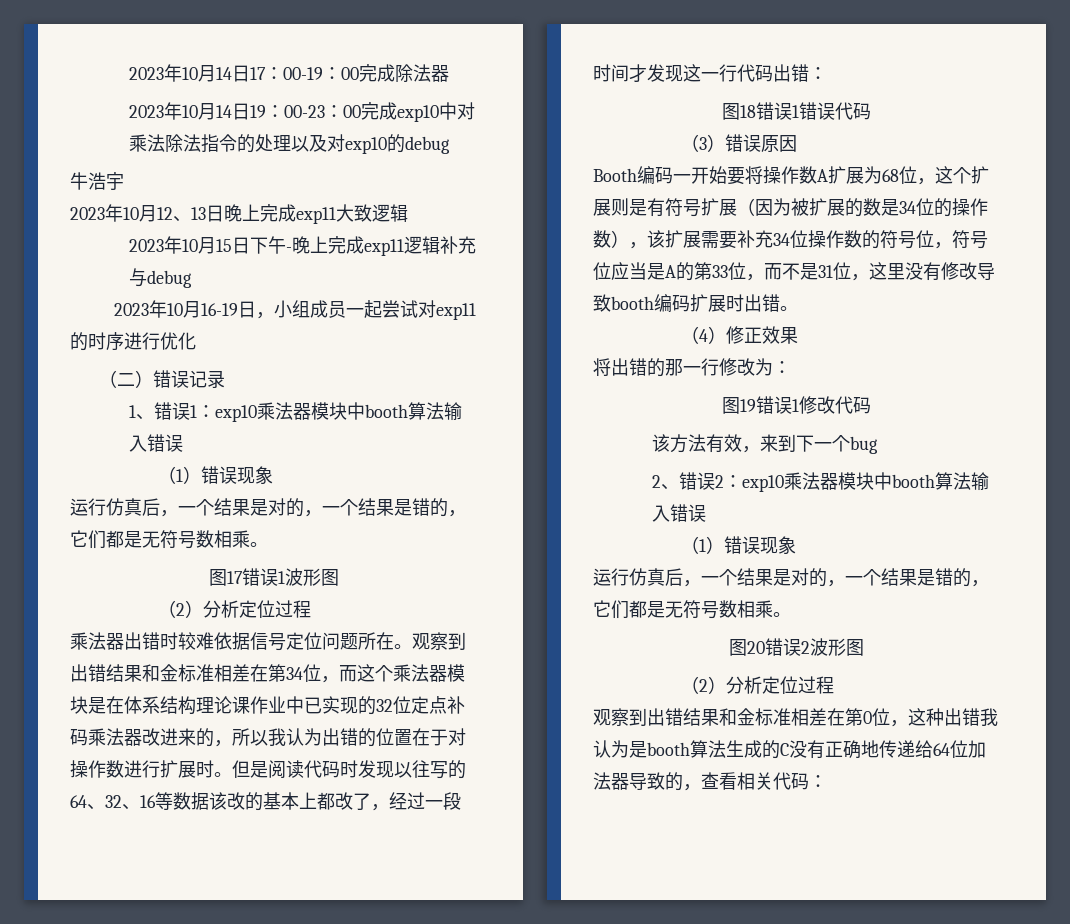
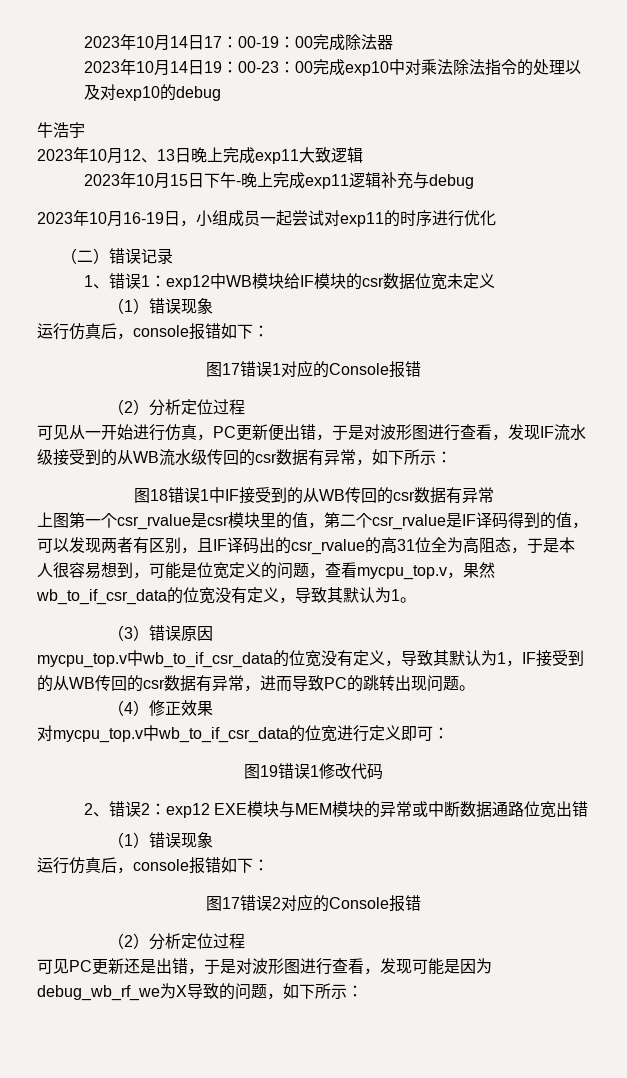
[214,402,462,422] [128,434,183,452] [157,466,273,484] [70,498,466,517] [70,530,268,549] exp10乘法器模块中booth算法输入错误 // （1）错误现象 // 运行仿真后，一个结果是对的，一个结果是错的，它们都是无符号数相乘。 -> [166,273,496,290] [107,298,213,314] [37,323,269,340] exp12中WB模块给IF模块的csr数据位宽未定义 // （1）错误现象 // 运行仿真后，console报错如下：
[284,568,339,586] [157,600,311,618] [70,632,466,651] [70,664,465,683] [70,696,465,715] [70,728,466,747] [70,760,466,779] [70,792,461,811] [593,64,827,82] [722,102,871,120] [680,134,797,152] [593,166,989,185] [593,198,988,217] [593,230,988,249] [593,262,995,281] [593,294,780,312] 波形图 // （2）分析定位过程 // 乘法器出错时较难依据信号定位问题所在。观察到出错结果和金标准相差在第34位，而这个乘法器模块是在体系结构理论课作业中已实现的32位定点补码乘法器改进来的，所以我认为出错的位置在于对操作数进行扩展时。但是阅读代码时发现以往写的64、32、16等数据该改的基本上都改了，经过一段时间才发现这一行代码出错： // 图18错误1错误代码 // （3）错误原因 // Booth编码一开始要将操作数A扩展为68位，这个扩展则是有符号扩展（因为被扩展的数是34位的操作数），该扩展需要补充34位操作数的符号位，符号位应当是A的第33位，而不是31位，这里没有修改导致booth编码扩展时出错 -> [281,360,421,378] [107,399,245,416] [37,424,586,441] [37,449,452,466] [133,487,494,504] [37,512,588,530] [37,537,575,555] [37,562,495,580] [36,587,416,605] [107,625,213,641] [37,650,584,668] [37,675,459,692] 对应的Console报错 // （2）分析定位过程 // 可见从一开始进行仿真，PC更新便出错，于是对波形图进行查看，发现IF流水级接受到的从WB流水级传回的csr数据有异常，如下所示： // 图18错误1中IF接受到的从WB传回的csr数据有异常 // 上图第一个csr_rvalue是csr模块里的值，第二个csr_rvalue是IF译码得到的值，可以发现两者有区别，且IF译码出的csr_rvalue的高31位全为高阻态，于是本人很容易想到，可能是位宽定义的问题，查看mycpu_top.v，果然wb_to_if_csr_data的位宽没有定义，导致其默认为1。 // （3）错误原因 // mycpu_top.v中wb_to_if_csr_data的位宽没有定义，导致其默认为1，IF接受到的从WB传回的csr数据有异常，进而导致PC的跳转出现问题
[593,358,773,377] 将出错的那一行修改为 -> [37,725,433,743] 对mycpu_top.v中wb_to_if_csr_data的位宽进行定义即可
[651,434,878,454] [651,472,989,492] [651,504,706,522] [680,536,796,554] [593,568,989,587] [593,600,791,619] [729,638,864,656] [680,676,834,694] [593,708,998,727] [593,740,986,759] [593,772,809,791] 该方法有效，来到下一个bug // 2、错误2：exp10乘法器模块中booth算法输入错误 // （1）错误现象 // 运行仿真后，一个结果是对的，一个结果是错的，它们都是无符号数相乘。 // 图20错误2波形图 // （2）分析定位过程 // 观察到出错结果和金标准相差在第0位，这种出错我认为是booth算法生成的C没有正确地传递给64位加法器导致的，查看相关代码 -> [84,801,589,818] [107,832,213,848] [37,857,269,874] [206,894,421,912] [107,933,245,950] [37,958,492,975] [37,983,347,1001] 2、错误2：exp12 EXE模块与MEM模块的异常或中断数据通路位宽出错 // （1）错误现象 // 运行仿真后，console报错如下： // 图17错误2对应的Console报错 // （2）分析定位过程 // 可见PC更新还是出错，于是对波形图进行查看，发现可能是因为debug_wb_rf_we为X导致的问题，如下所示

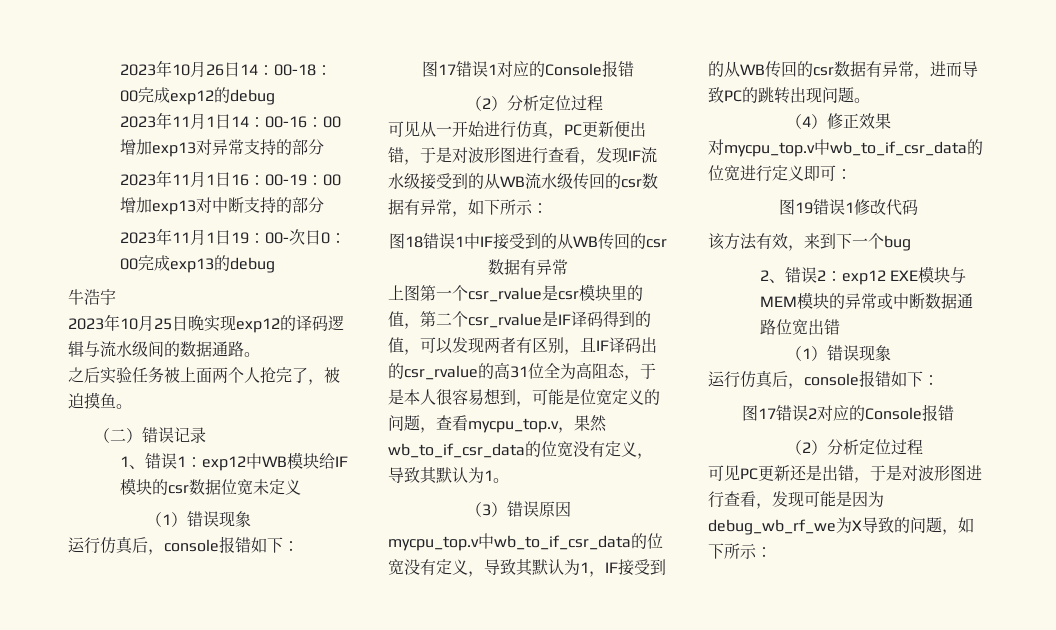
[84,34,394,51] [84,59,582,76] [84,84,161,101] 2023年10月14日17：00-19：00完成除法器 // 2023年10月14日19：00-23：00完成exp10中对乘法除法指令的处理以及对exp10 -> [119,60,332,77] [119,87,275,105] [119,112,341,129] [119,139,324,157] [119,170,341,187] [119,197,324,215] [119,228,346,245] [119,255,214,273] 2023年10月26日14：00-18：00完成exp12的debug // 2023年11月1日14：00-16：00增加exp13对异常支持的部分 // 2023年11月1日16：00-19：00增加exp13对中断支持的部分 // 2023年11月1日19：00-次日0：00完成exp13
[123,147,363,164] [84,172,475,189] [37,210,496,227] 12、13日晚上完成exp11大致逻辑 // 2023年10月15日下午-晚上完成exp11逻辑补充与debug // 2023年10月16-19日，小组成员一起尝试对exp11的时序进行优化 -> [154,315,344,333] [68,341,260,357] [68,367,340,385] [68,392,132,409] 25日晚实现exp12的译码逻辑与流水级间的数据通路。 // 之后实验任务被上面两个人抢完了，被迫摸鱼。
(383, 771) none -> [708,233,911,251] // 该方法有效，来到下一个bug

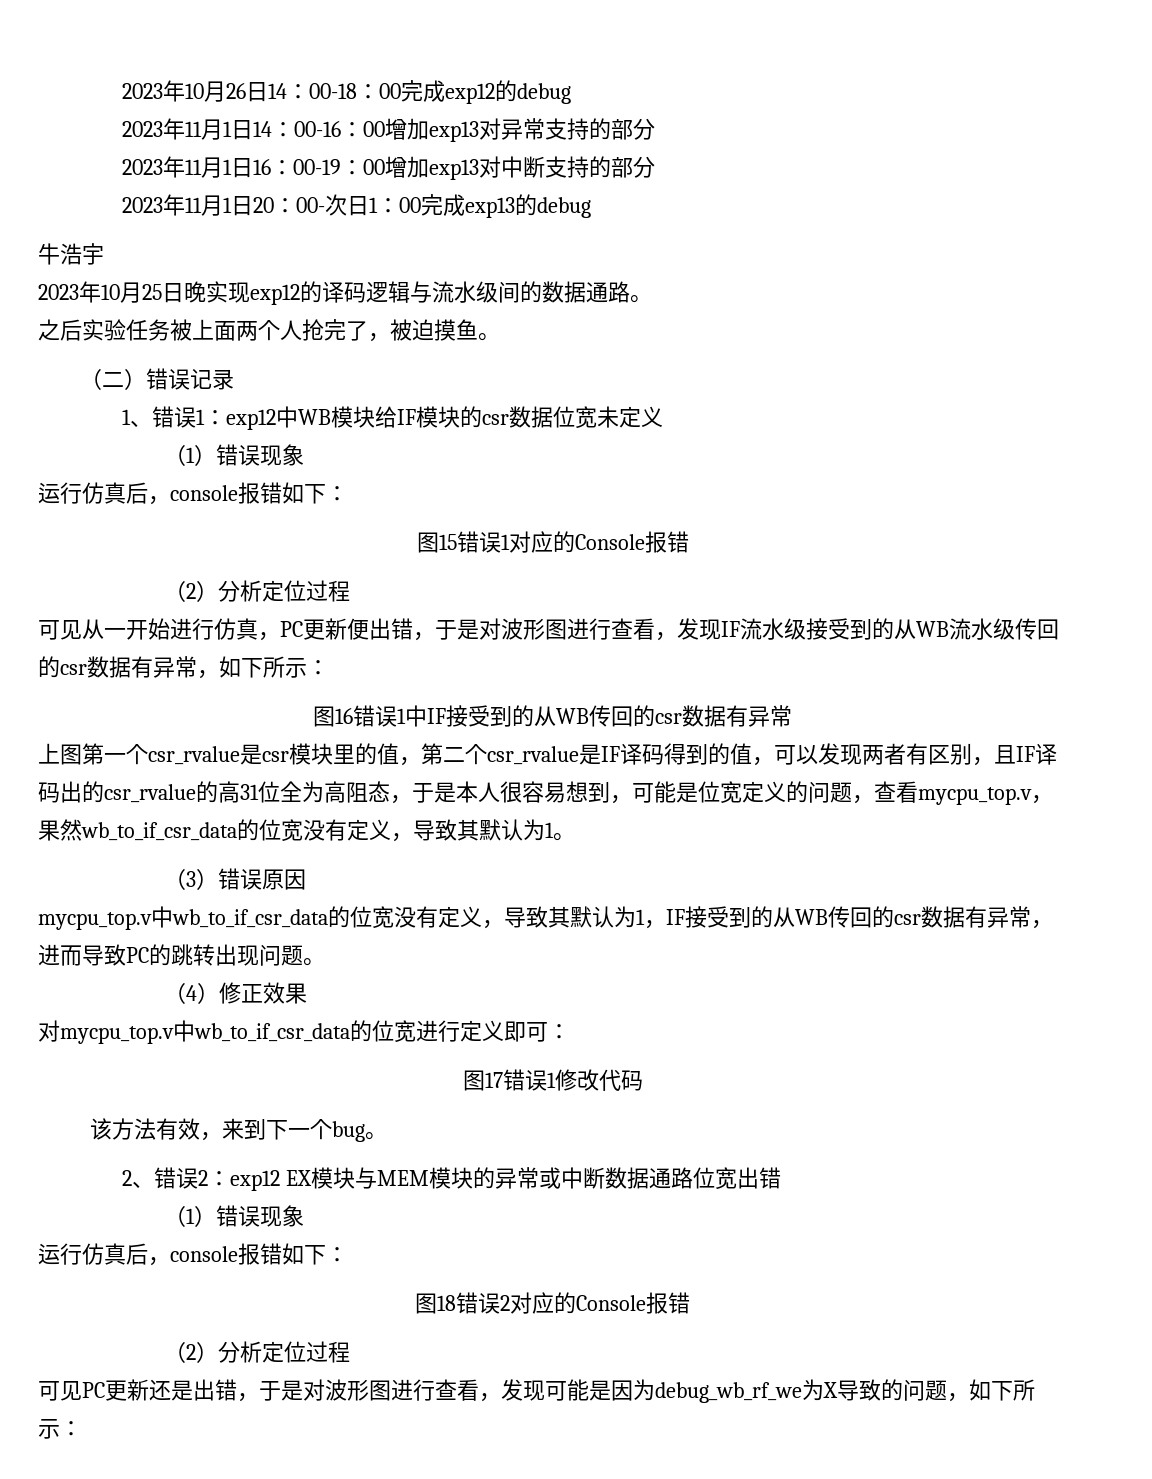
[230,232,249,244] 19 -> [252,197,274,213] 20
[320,232,330,244] 0 -> [368,197,378,213] 1
[438,64,456,75] 17 -> [438,534,457,550] 15
[405,236,423,248] 18 -> [335,708,353,724] 16
[794,202,813,214] 19 -> [484,1072,503,1088] 17
(911, 243) none -> [364,1132,387,1140] 。
[890,270,919,281] EXE -> [285,1170,312,1186] EX
[758,408,776,419] 17 -> [437,1295,456,1311] 18

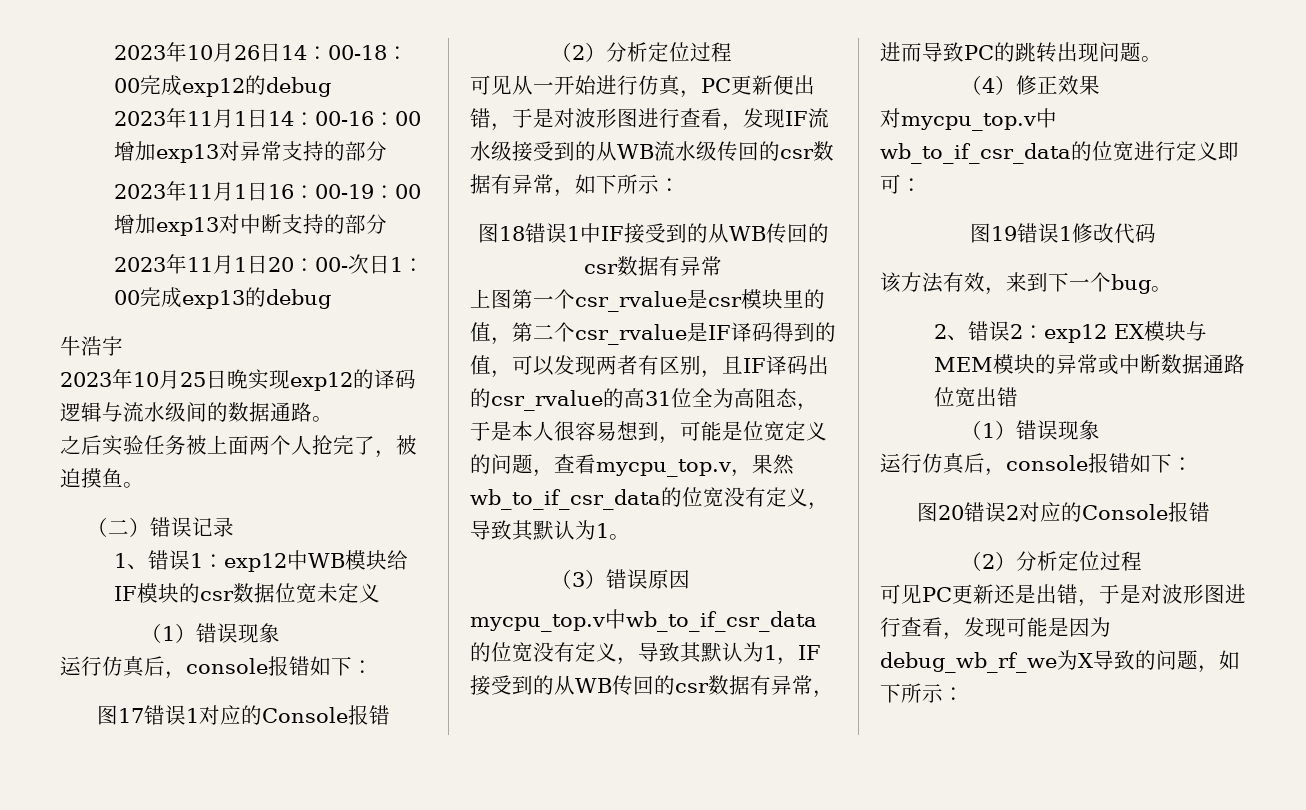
[438,534,457,550] 15 -> [117,708,144,723] 17
[335,708,353,724] 16 -> [498,226,525,241] 18
[484,1072,503,1088] 17 -> [991,226,1017,241] 19
[437,1295,456,1311] 18 -> [937,505,964,520] 20

